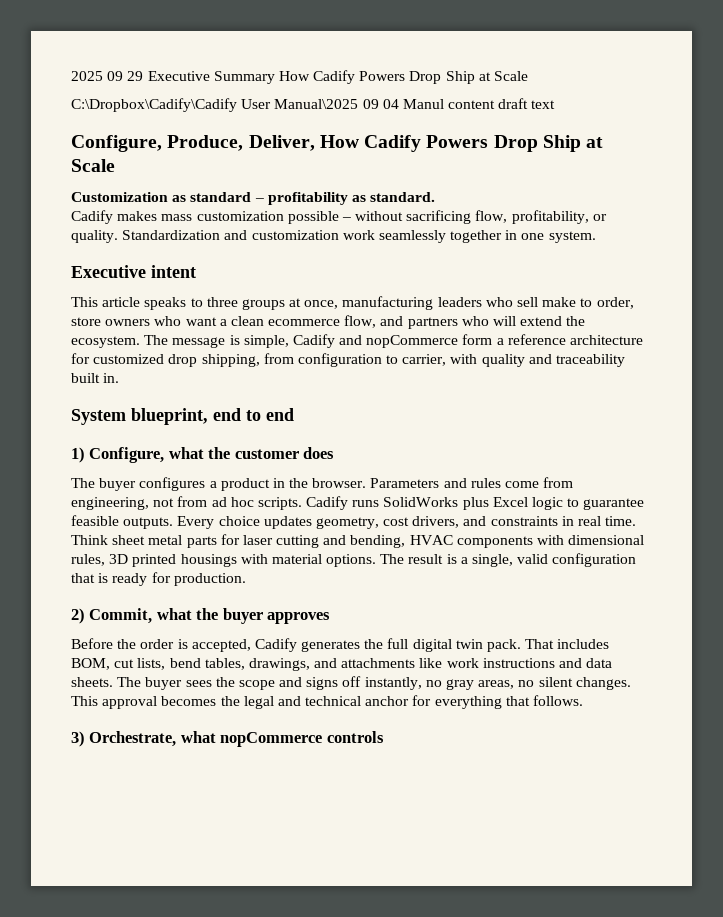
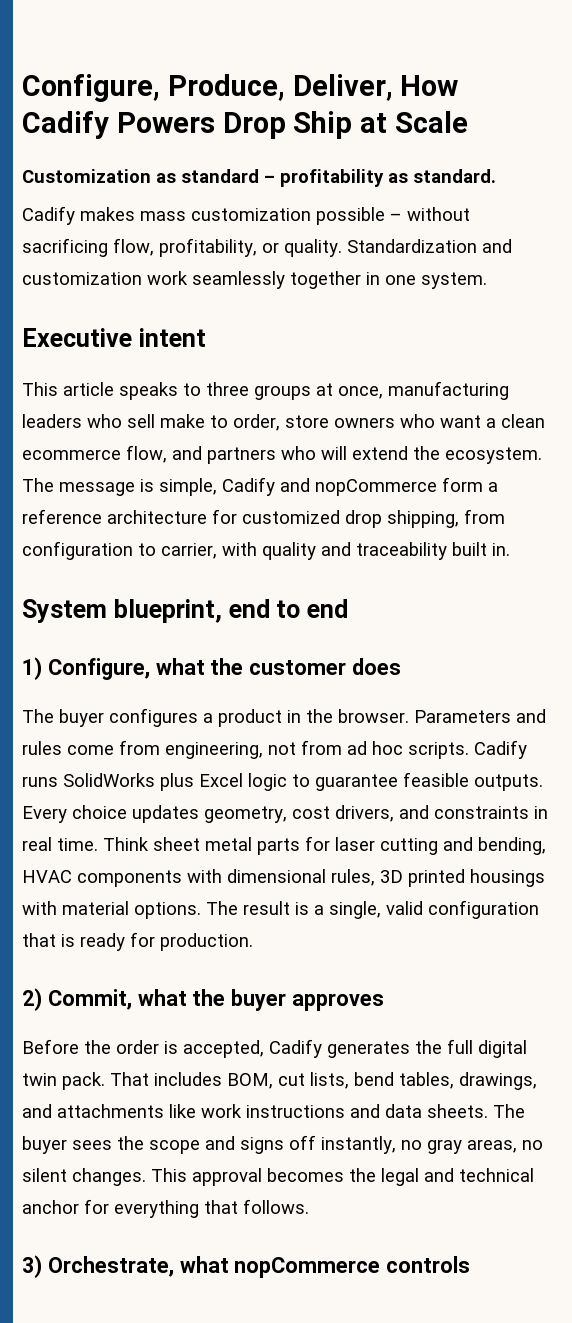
[71,70,529,84] [71,98,556,112] 2025 09 29 Executive Summary How Cadify Powers Drop Ship at Scale // C:\Dropbox\Cadify\Cadify User Manual\2025 09 04 Manul content draft text // -> (22, 88) none

